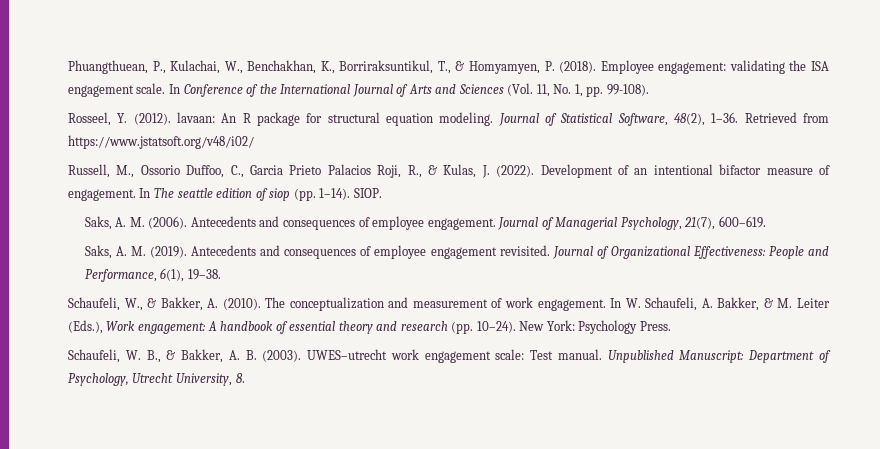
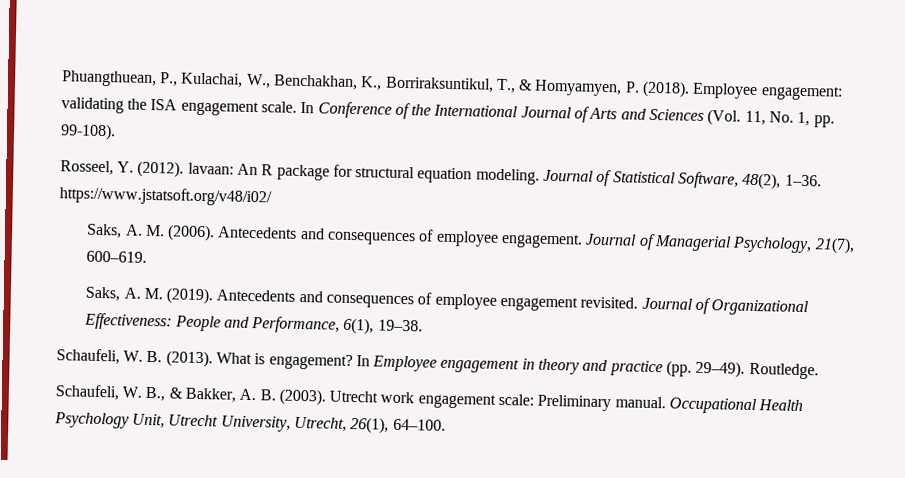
[744,112,829,123] Retrieved from -> (822, 180) none
[67,164,831,178] [67,188,382,201] // Russell, M., Ossorio Duffoo, C., Garcia Prieto Palacios Roji, R., & Kulas, J. (2022). Development of an intentional bifactor measure of engagement. In The seattle edition of siop (pp. 1–14). SIOP. -> (272, 196) none
[124,297,830,311] [67,320,671,334] W., & Bakker, A. (2010). The conceptualization and measurement of work engagement. In W. Schaufeli, A. Bakker, & M. Leiter (Eds.), Work engagement: A handbook of essential theory and research (pp. 10–24). New York: Psychology Press. -> [122,350,819,380] W. B. (2013). What is engagement? In Employee engagement in theory and practice (pp. 29–49). Routledge.
[307,349,388,360] UWES–utrecht -> [329,390,379,403] Utrecht
[530,349,832,363] [67,373,245,386] Test manual. Unpublished Manuscript: Department of Psychology, Utrecht University, 8. -> [537,394,804,415] [53,412,446,434] Preliminary manual. Occupational Health Psychology Unit, Utrecht University, Utrecht, 26(1), 64–100.

